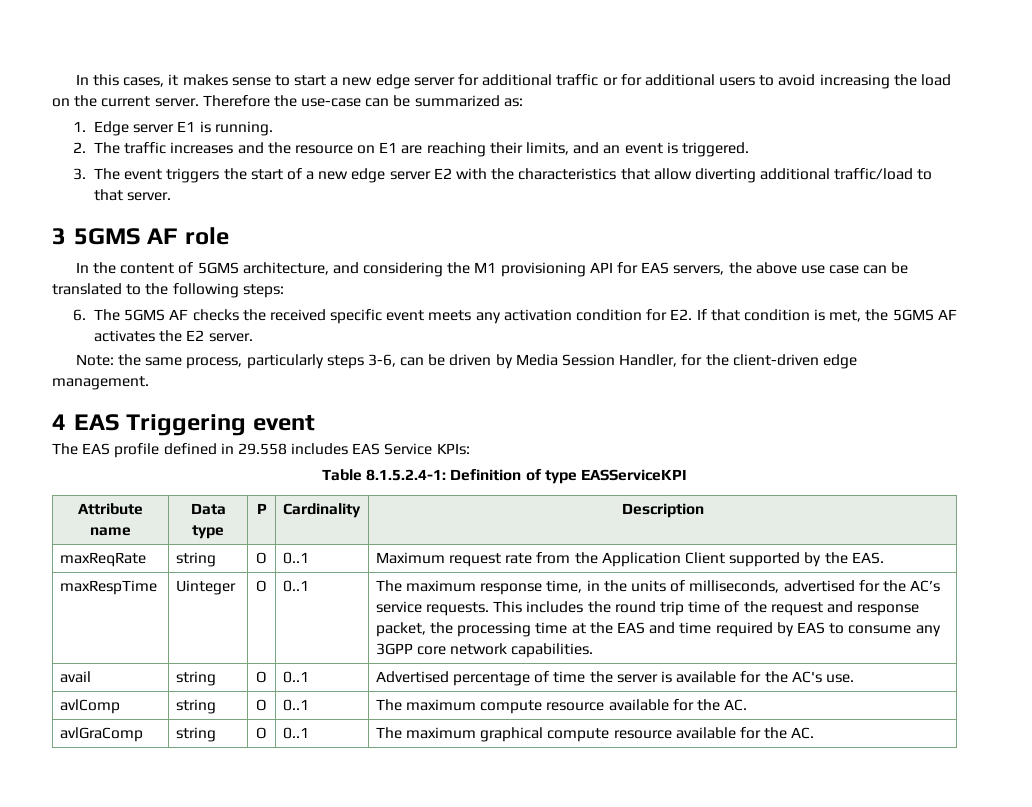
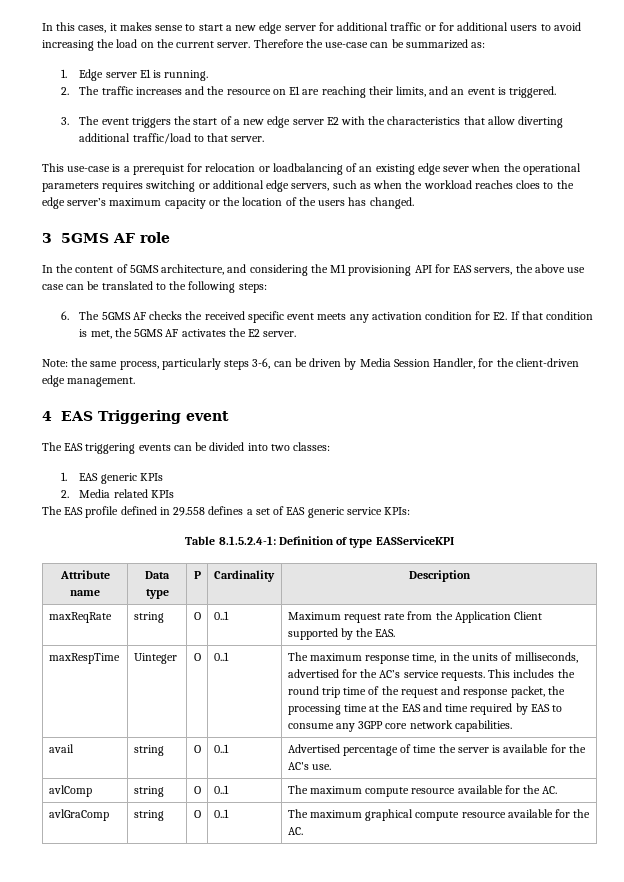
(172, 196) none -> [42,163,581,175] [42,180,574,192] [42,197,414,209] // This use-case is a prerequist for relocation or loadbalancing of an existing edge sever when the operational parameters requires switching or additional edge servers, such as when the workload reaches cloes to the edge server’s maximum capacity or the location of the users has changed.
(315, 423) none -> [42,442,331,454] [60,472,163,484] [60,489,174,498] // The EAS triggering events can be divided into two classes: // 1. EAS generic KPIs // 2. Media related KPIs
[291,443,433,455] includes EAS Service -> [208,506,382,518] defines a set of EAS generic service

